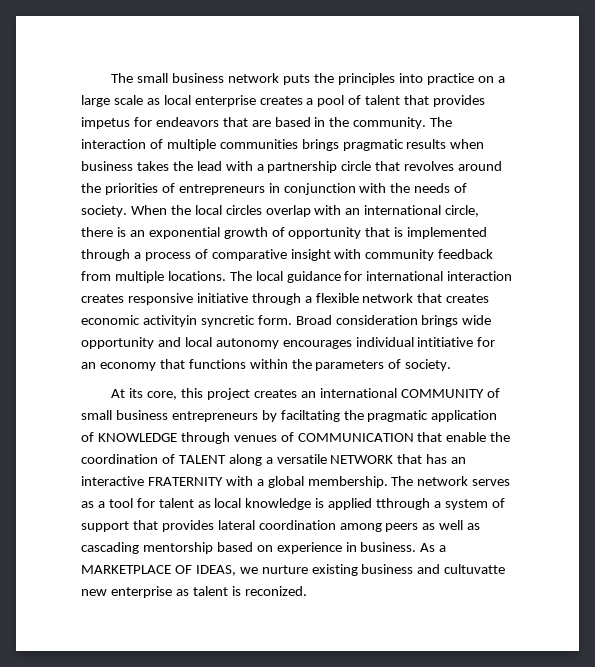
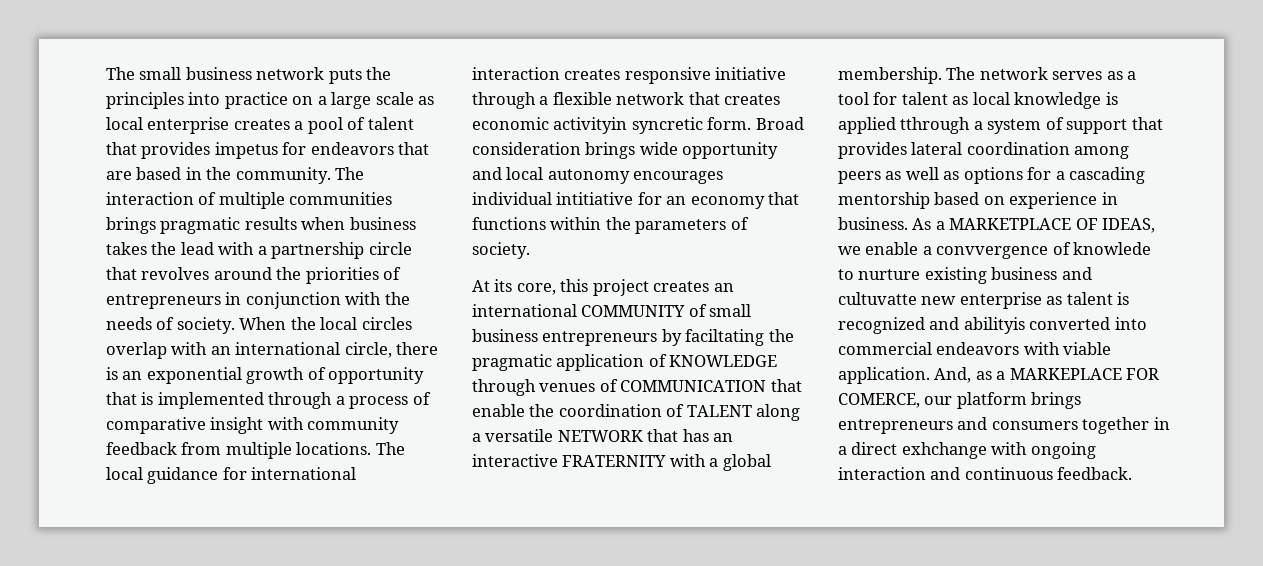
(481, 526) none -> [963,167,1065,184] options for a
(258, 570) none -> [865,242,1152,259] [838,269,854,280] enable a convvergence of knowlede to
[244,586,307,596] reconized. -> [838,317,1147,334] [838,342,1112,355] [838,367,1160,384] [838,392,1082,409] [838,417,1170,434] [838,442,1096,459] [838,467,1133,480] recognized and abilityis converted into commercial endeavors with viable application. And, as a MARKEPLACE FOR COMERCE, our platform brings entrepreneurs and consumers together in a direct exhchange with ongoing interaction and continuous feedback.

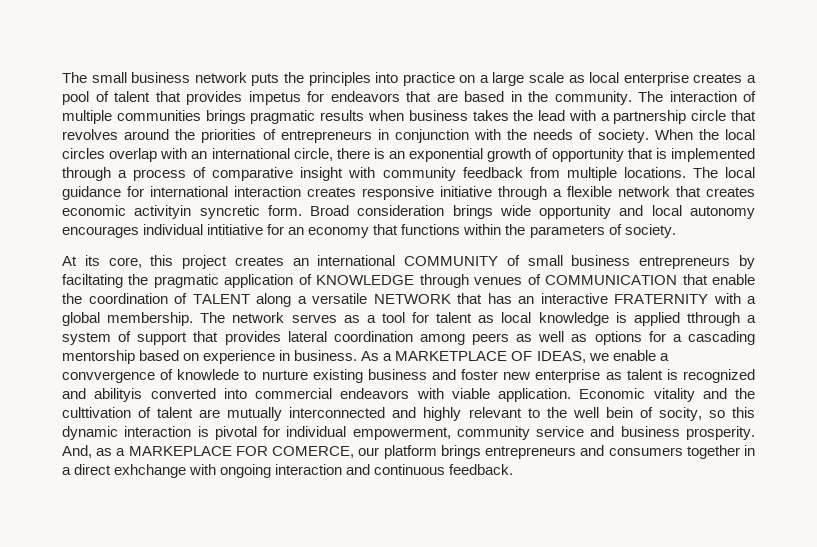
[838,292,917,305] cultuvatte -> [461,369,499,380] foster
(930, 375) none -> [579,388,755,402] [62,407,755,421] [62,426,755,440] Economic vitality and the culttivation of talent are mutually interconnected and highly relevant to the well bein of socity, so this dynamic interaction is pivotal for individual empowerment, community service and business prosperity.

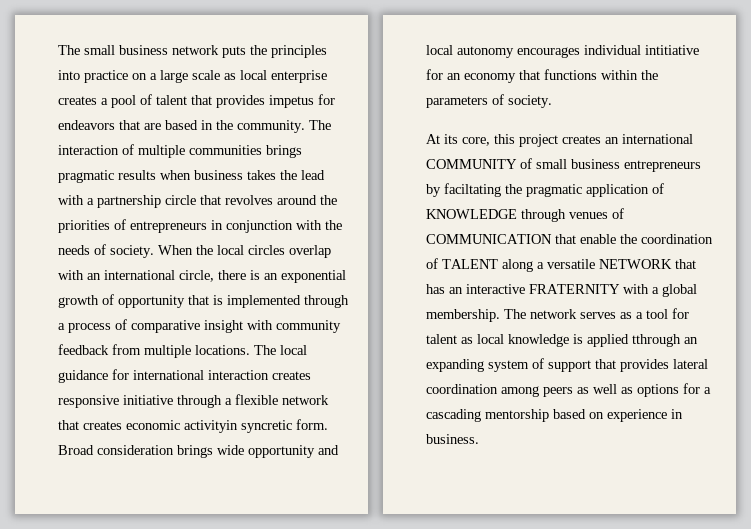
[747,315,756,323] a -> [684,337,698,344] [426,359,484,372] an expanding
[361,350,669,363] [62,369,755,383] [62,388,755,402] [62,407,755,421] [62,426,755,440] [62,445,756,459] [62,464,514,478] As a MARKETPLACE OF IDEAS, we enable a convvergence of knowlede to nurture existing business and foster new enterprise as talent is recognized and abilityis converted into commercial endeavors with viable application. Economic vitality and the culttivation of talent are mutually interconnected and highly relevant to the well bein of socity, so this dynamic interaction is pivotal for individual empowerment, community service and business prosperity. And, as a MARKEPLACE FOR COMERCE, our platform brings entrepreneurs and consumers together in a direct exhchange with ongoing interaction and continuous feedback. -> (479, 439) none

